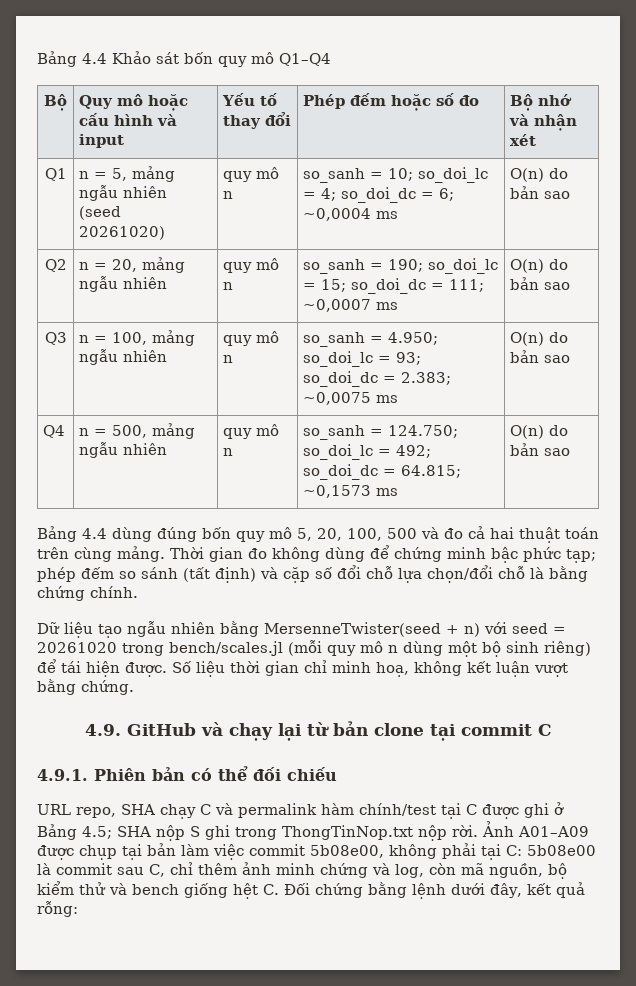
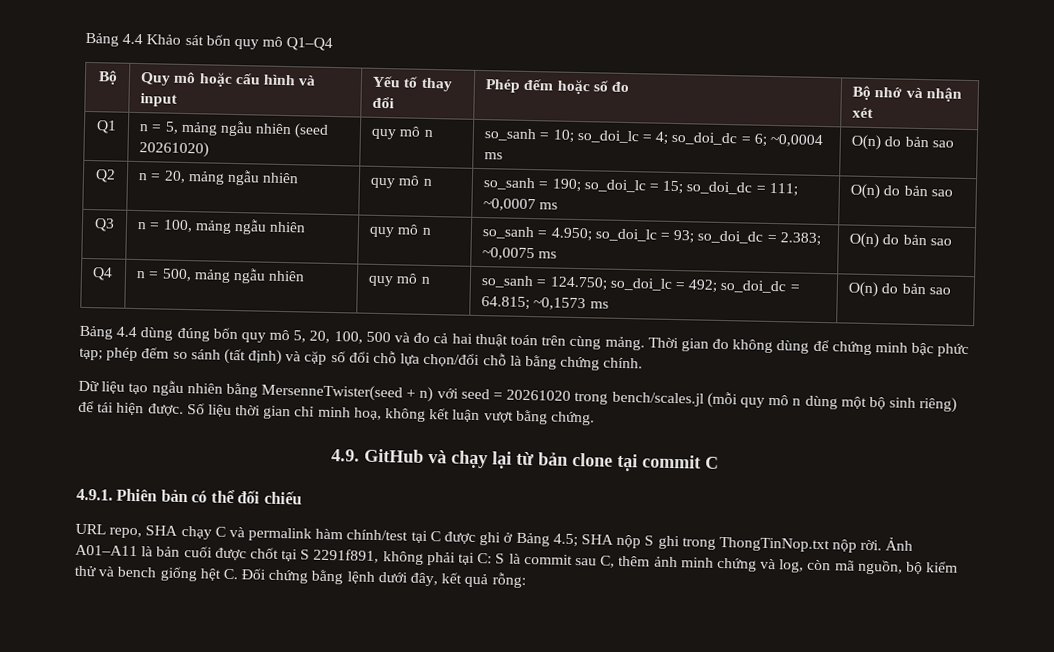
[518,826,589,837] [37,843,384,860] A01–A09 được chụp tại bản làm việc commit 5b08e00, -> [75,544,380,564] A01–A11 là bản cuối được chốt tại S 2291f891,
[527,845,596,856] 5b08e00 -> [495,553,506,564] S
[170,862,193,875] chỉ -> (616, 561) none

